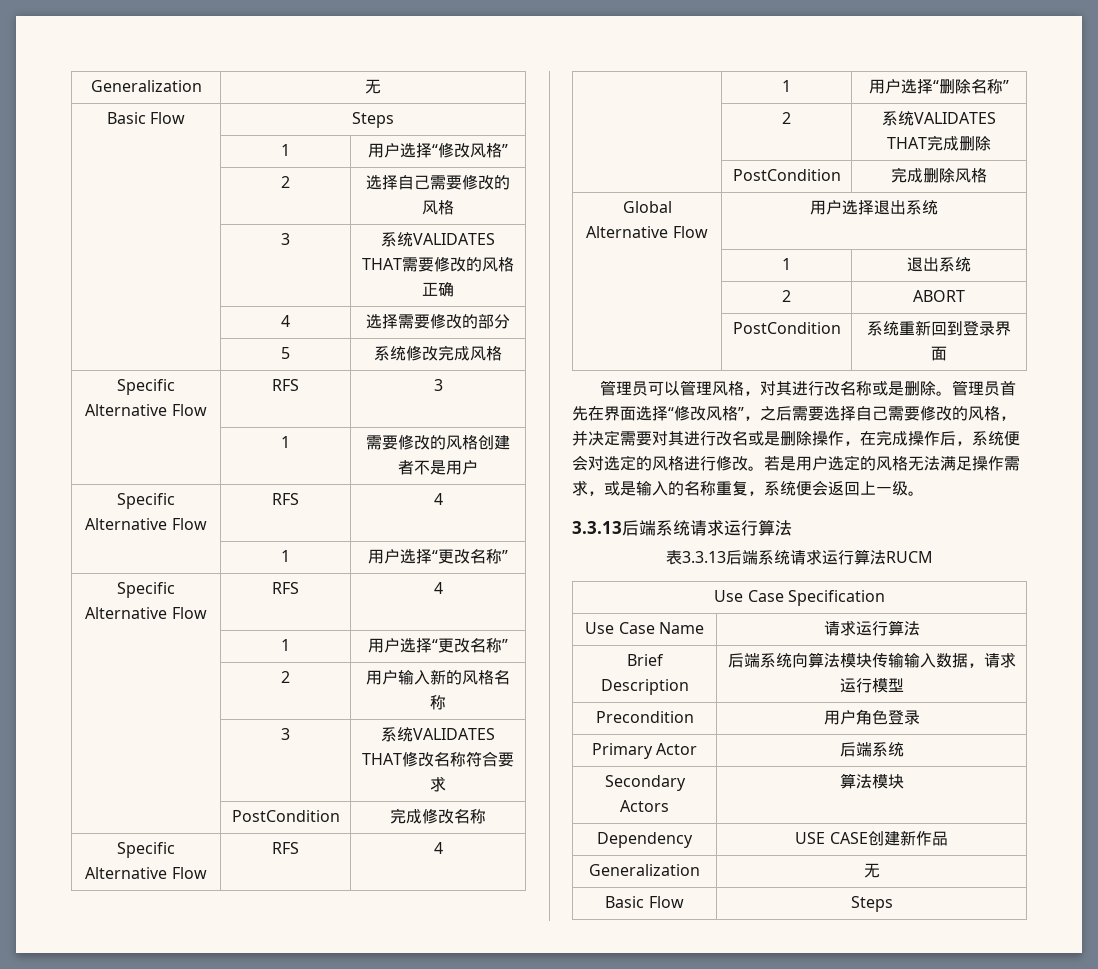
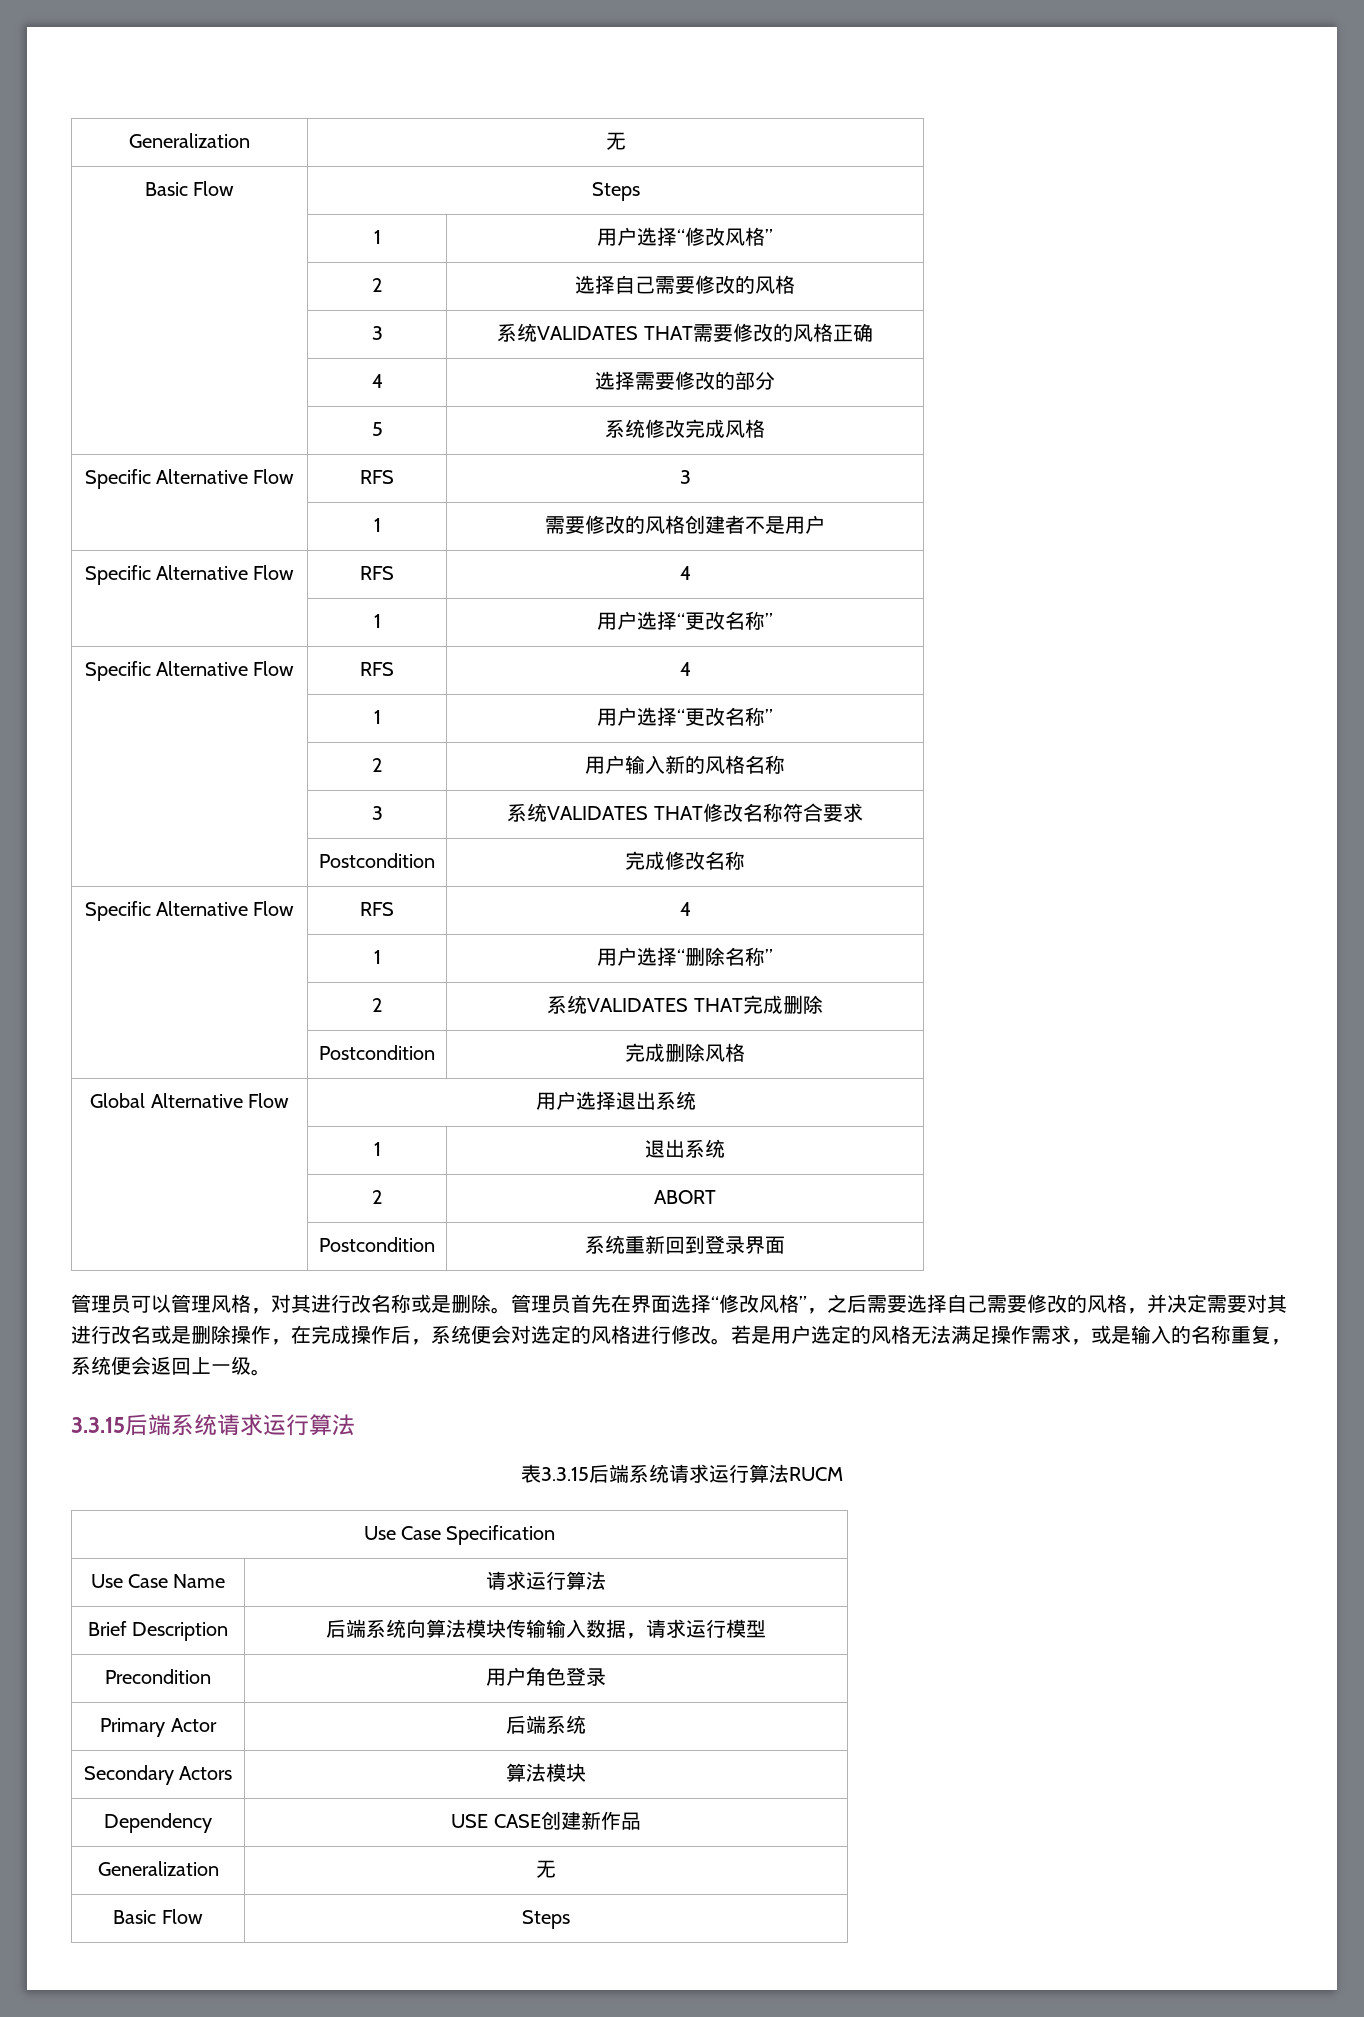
[231,810,340,822] PostCondition -> [319,853,435,868] Postcondition
[732,169,841,181] PostCondition -> [319,1045,435,1060] Postcondition
[732,322,841,334] PostCondition -> [319,1237,435,1252] Postcondition
[572,521,622,534] 3.3.13 -> [71,1417,125,1433] 3.3.15
[682,551,726,563] 3.3.13 -> [541,1467,589,1481] 3.3.15

